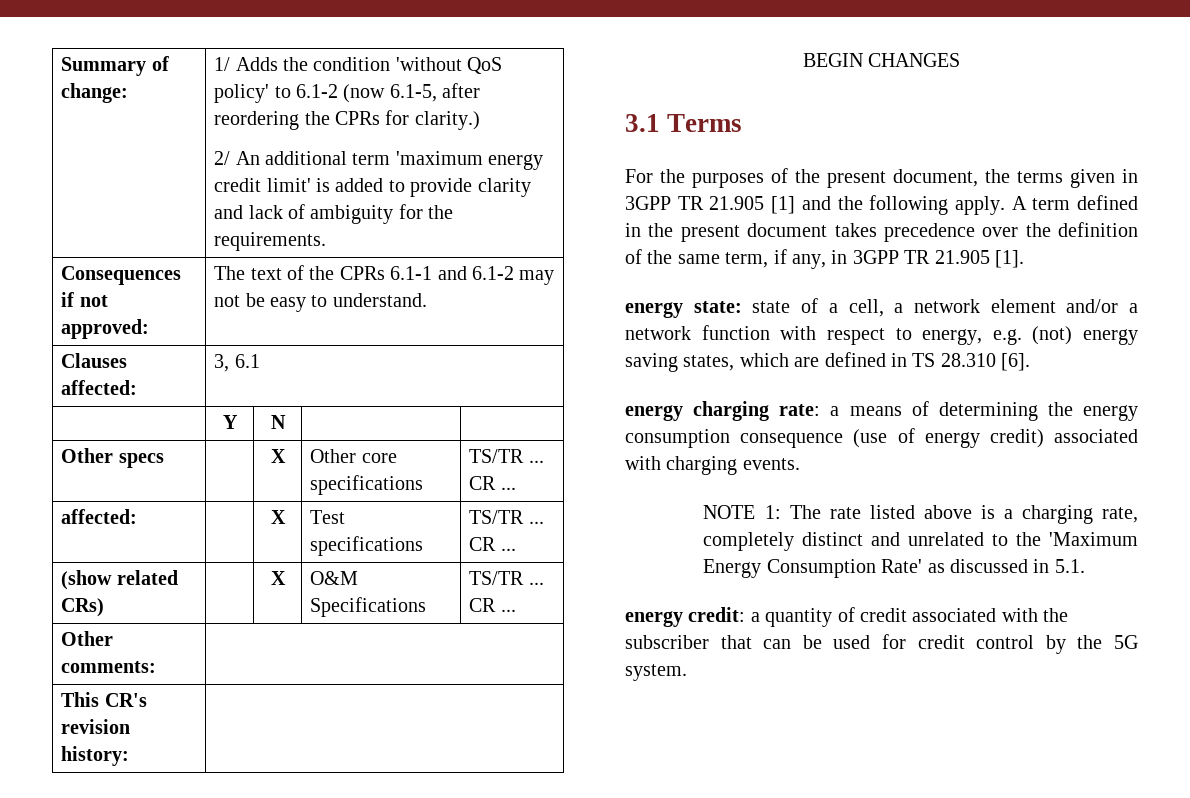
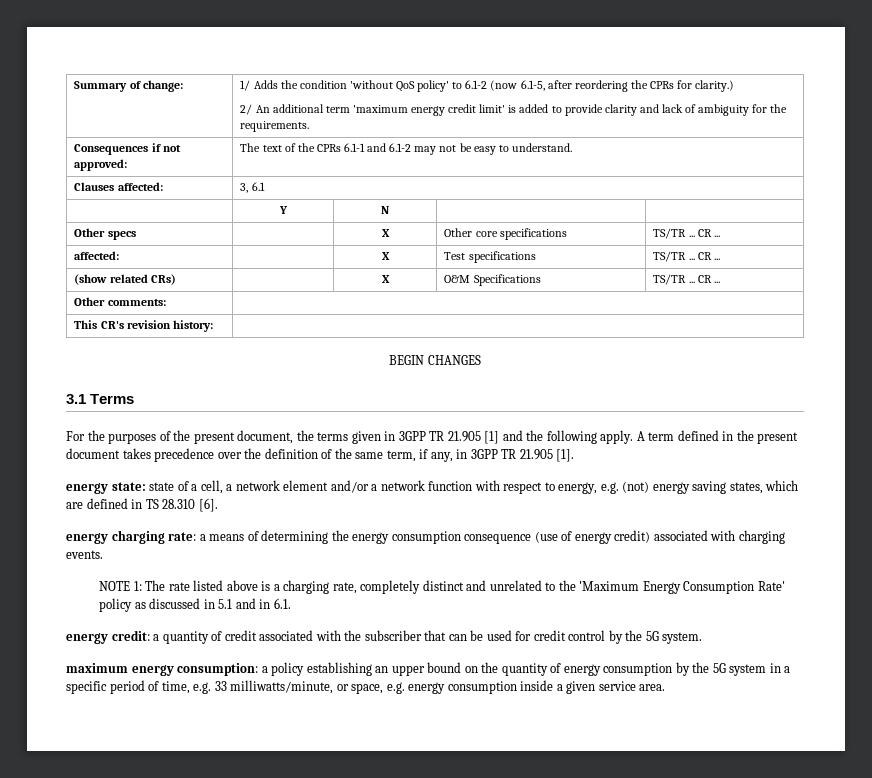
(923, 566) none -> [99,598,133,612] policy
[1054,559,1085,573] 5.1. -> [218,598,291,609] 5.1 and in 6.1.
(687, 672) none -> [66,662,791,676] [66,680,666,694] // maximum energy consumption: a policy establishing an upper bound on the quantity of energy consumption by the 5G system in a specific period of time, e.g. 33 milliwatts/minute, or space, e.g. energy consumption inside a given service area.

